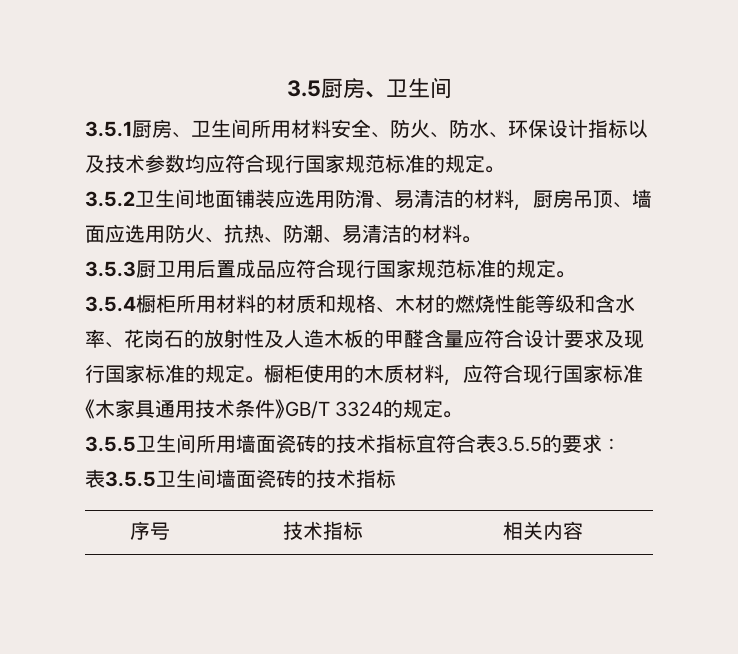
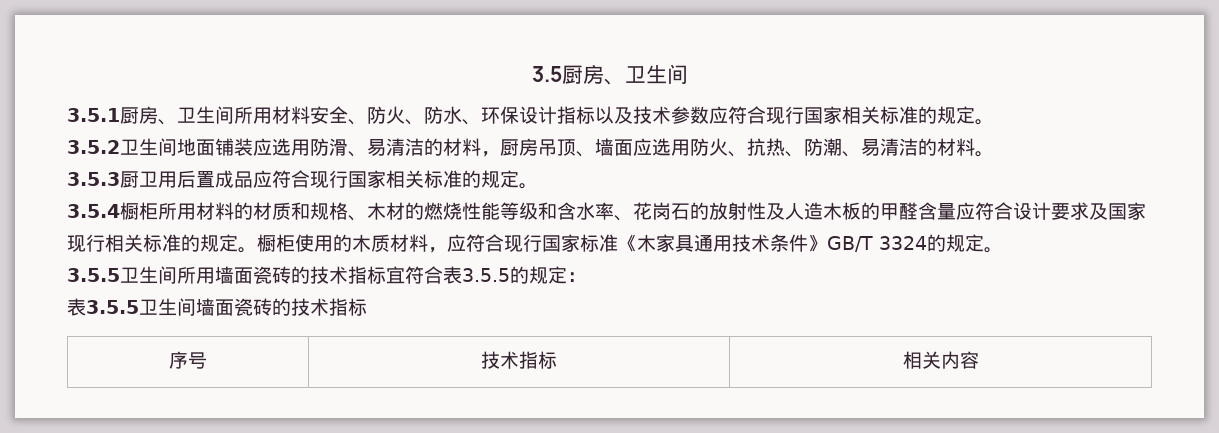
[185,154,385,174] 均应符合现行国家规范 -> [709,106,880,124] 应符合现行国家相关
[416,259,456,278] 规范 -> [386,170,424,188] 相关
[624,330,644,349] [85,364,145,383] 现行国家 -> [1108,202,1146,220] [67,234,143,252] 国家现行相关
[562,434,602,453] 要求 -> [529,266,567,284] 规定

